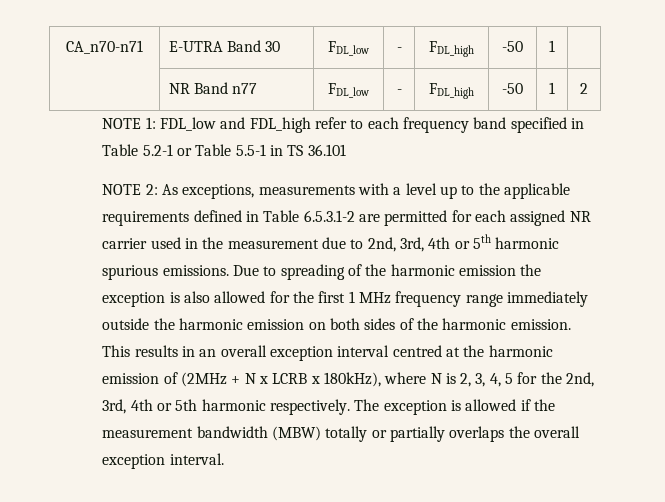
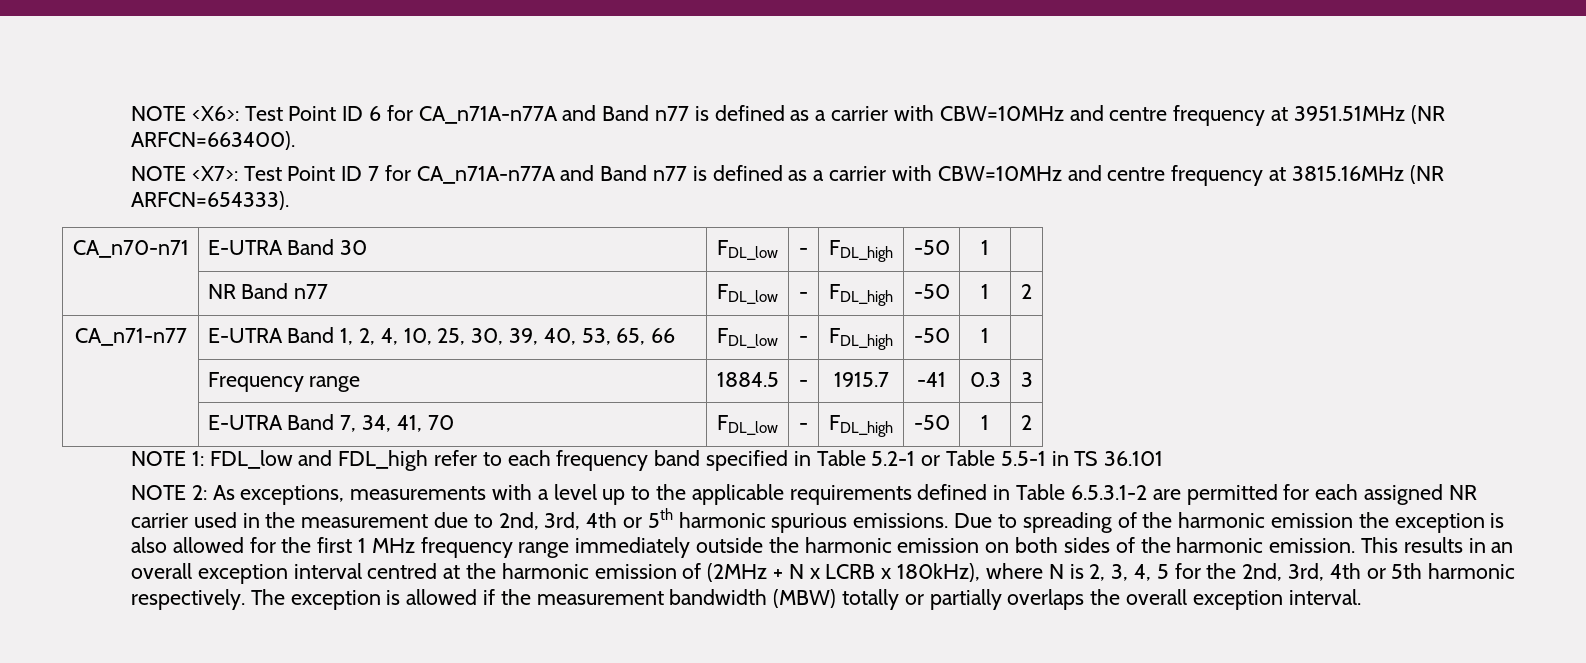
(66, 47) none -> [131,105,1445,126] [131,131,296,150] [131,165,1444,186] [131,191,290,210] NOTE <X6>: Test Point ID 6 for CA_n71A-n77A and Band n77 is defined as a carrier with CBW=10MHz and centre frequency at 3951.51MHz (NR ARFCN=663400). // NOTE <X7>: Test Point ID 7 for CA_n71A-n77A and Band n77 is defined as a carrier with CBW=10MHz and centre frequency at 3815.16MHz (NR ARFCN=654333). //
(588, 88) none -> [74,328,187,346] [207,327,676,345] [717,328,778,348] [799,336,808,343] [829,328,893,350] [913,328,950,343] [981,328,989,343] [207,372,361,392] [716,372,779,387] [799,380,808,387] [833,372,889,387] [917,372,946,387] [969,372,1001,387] [1020,372,1033,387] [207,414,454,432] [717,415,778,435] [799,423,808,430] [829,415,893,437] [913,415,950,430] [981,415,989,430] [1021,415,1032,430] // CA_n71-n77 | E-UTRA Band 1, 2, 4, 10, 25, 30, 39, 40, 53, 65, 66 | FDL_low | - | FDL_high | -50 | 1 | // | Frequency range | 1884.5 | - | 1915.7 | -41 | 0.3 | 3 // | E-UTRA Band 7, 34, 41, 70 | FDL_low | - | FDL_high | -50 | 1 | 2

